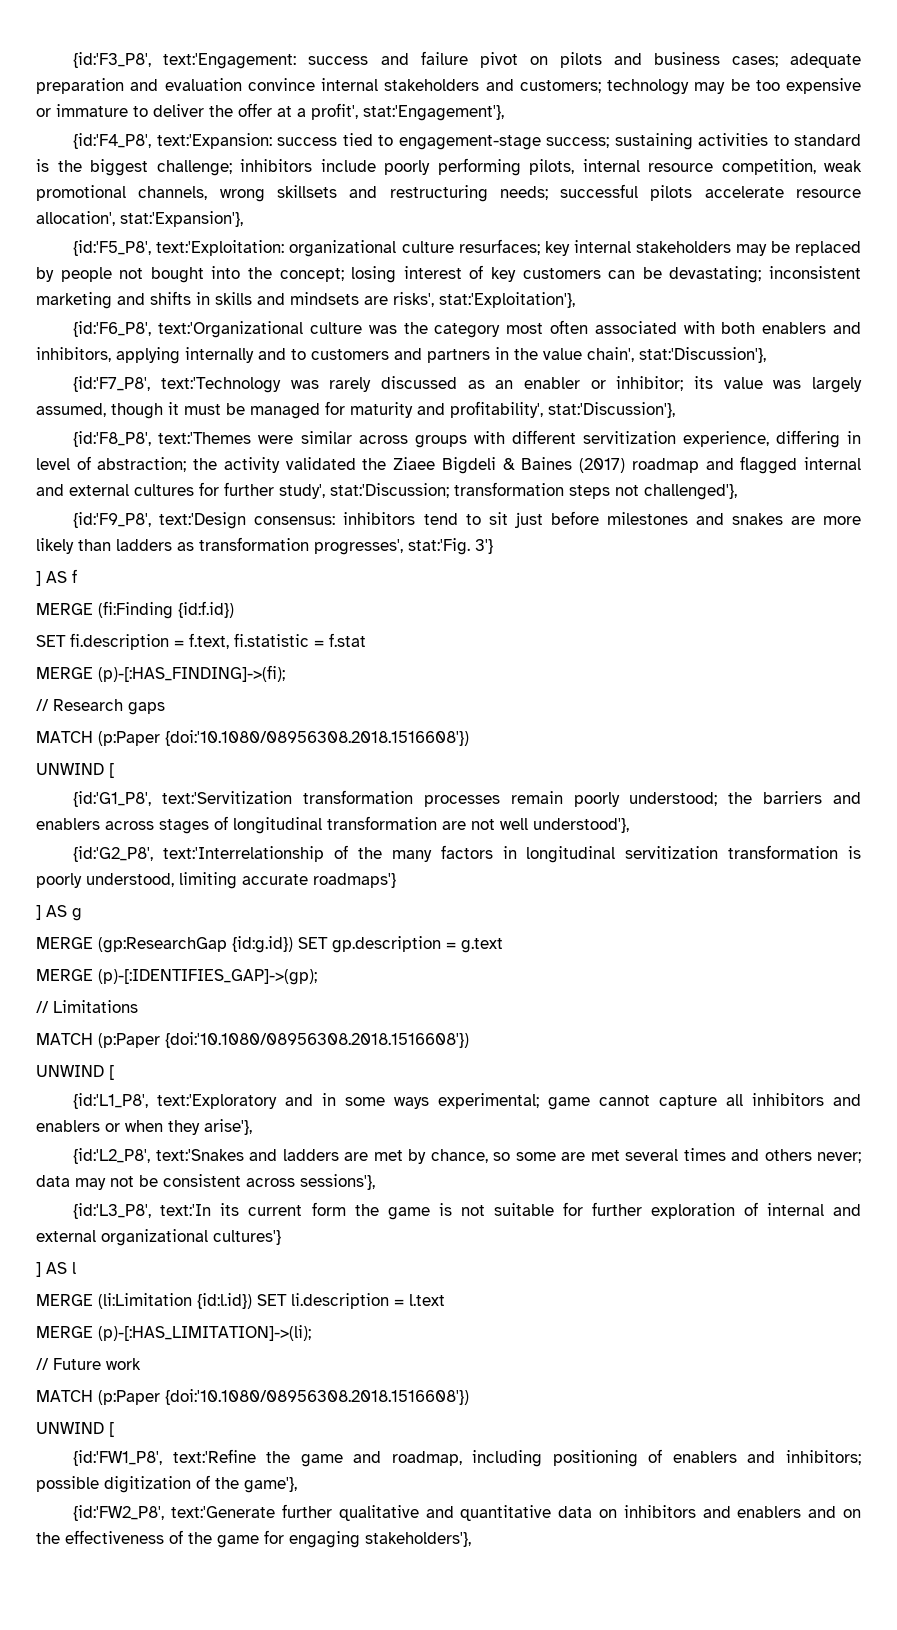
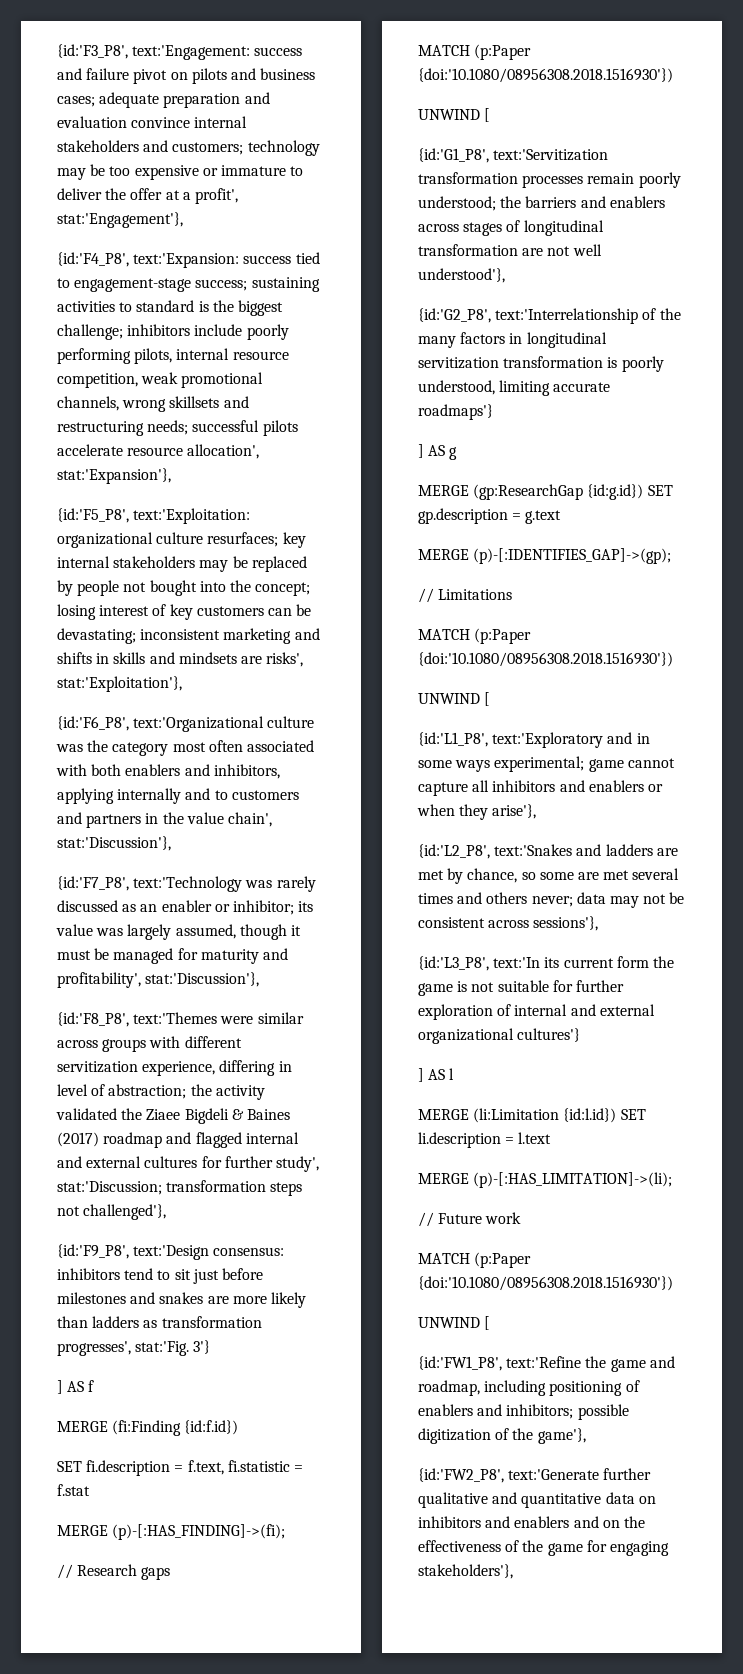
[165,730,469,746] {doi:'10.1080/08956308.2018.1516608'}) -> [418,68,673,83] {doi:'10.1080/08956308.2018.1516930'})
[165,1032,469,1048] {doi:'10.1080/08956308.2018.1516608'}) -> [418,652,673,667] {doi:'10.1080/08956308.2018.1516930'})
[165,1389,469,1405] {doi:'10.1080/08956308.2018.1516608'}) -> [418,1276,673,1291] {doi:'10.1080/08956308.2018.1516930'})

